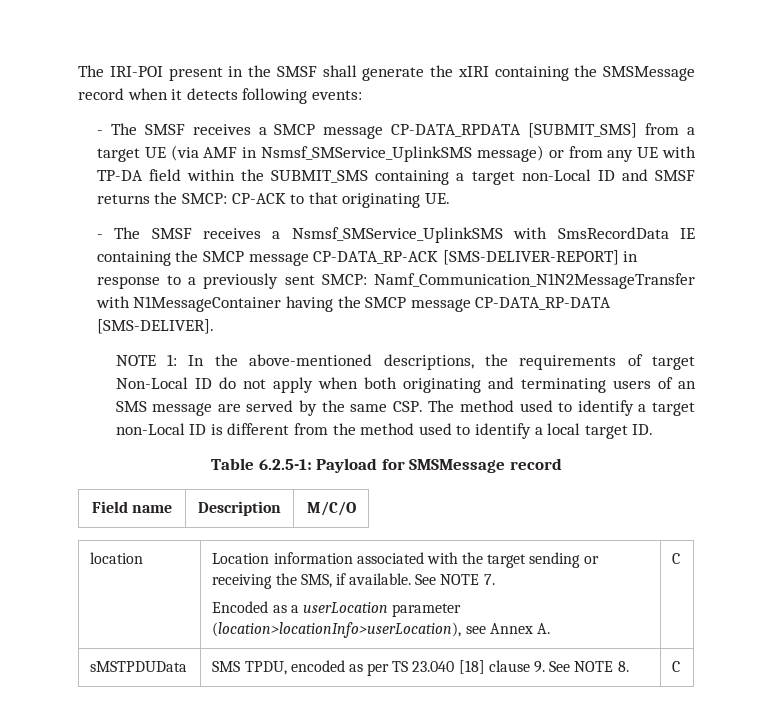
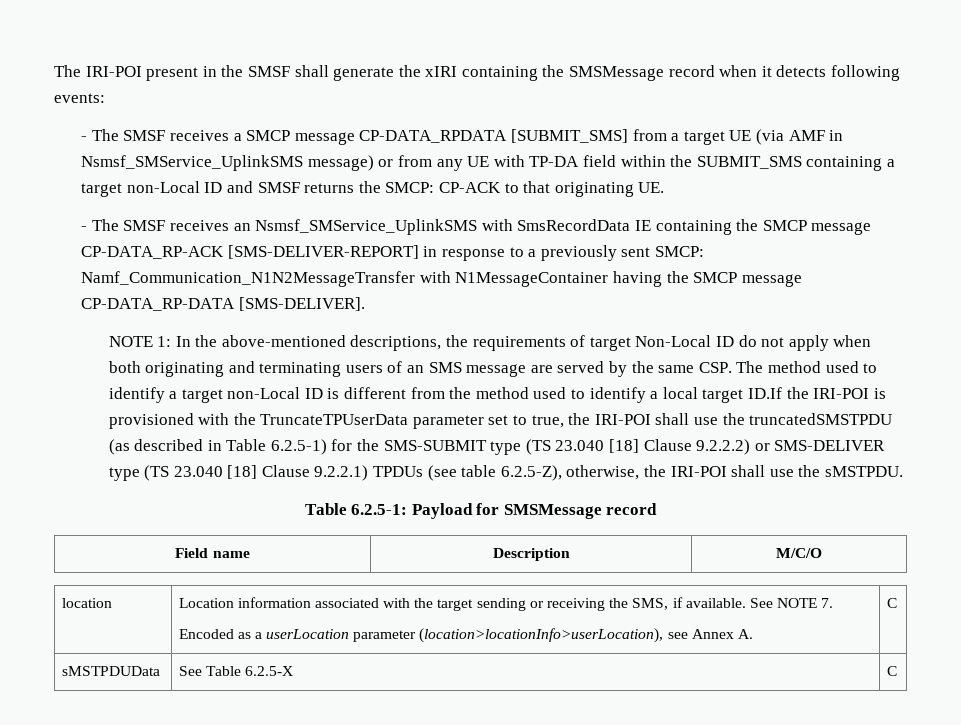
[272,231,281,239] a -> [233,223,251,231] an
[632,424,654,435] ID. -> [747,387,886,399] [108,413,893,429] [108,439,886,455] [108,465,903,481] ID.If the IRI-POI is provisioned with the TruncateTPUserData parameter set to true, the IRI-POI shall use the truncatedSMSTPDU (as described in Table 6.2.5-1) for the SMS-SUBMIT type (TS 23.040 [18] Clause 9.2.2.2) or SMS-DELIVER type (TS 23.040 [18] Clause 9.2.2.1) TPDUs (see table 6.2.5-Z), otherwise, the IRI-POI shall use the sMSTPDU.
[212,660,629,676] SMS TPDU, encoded as per TS 23.040 [18] clause 9. See NOTE 8. -> [178,666,293,676] See Table 6.2.5-X

